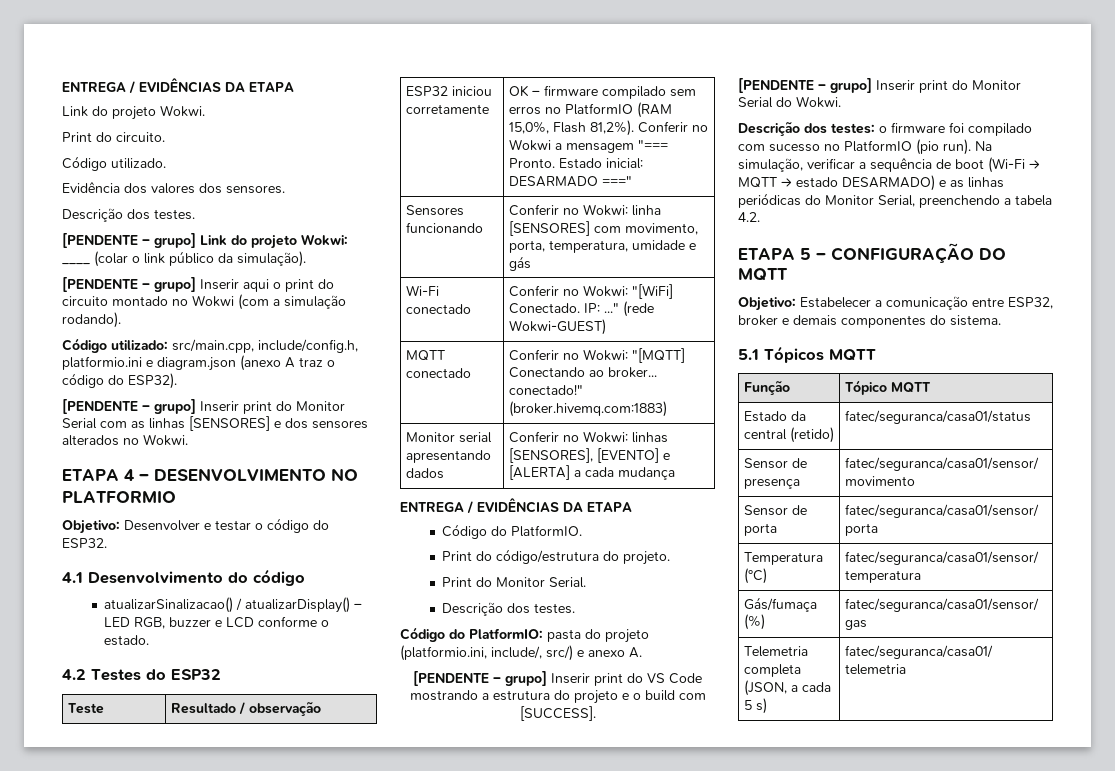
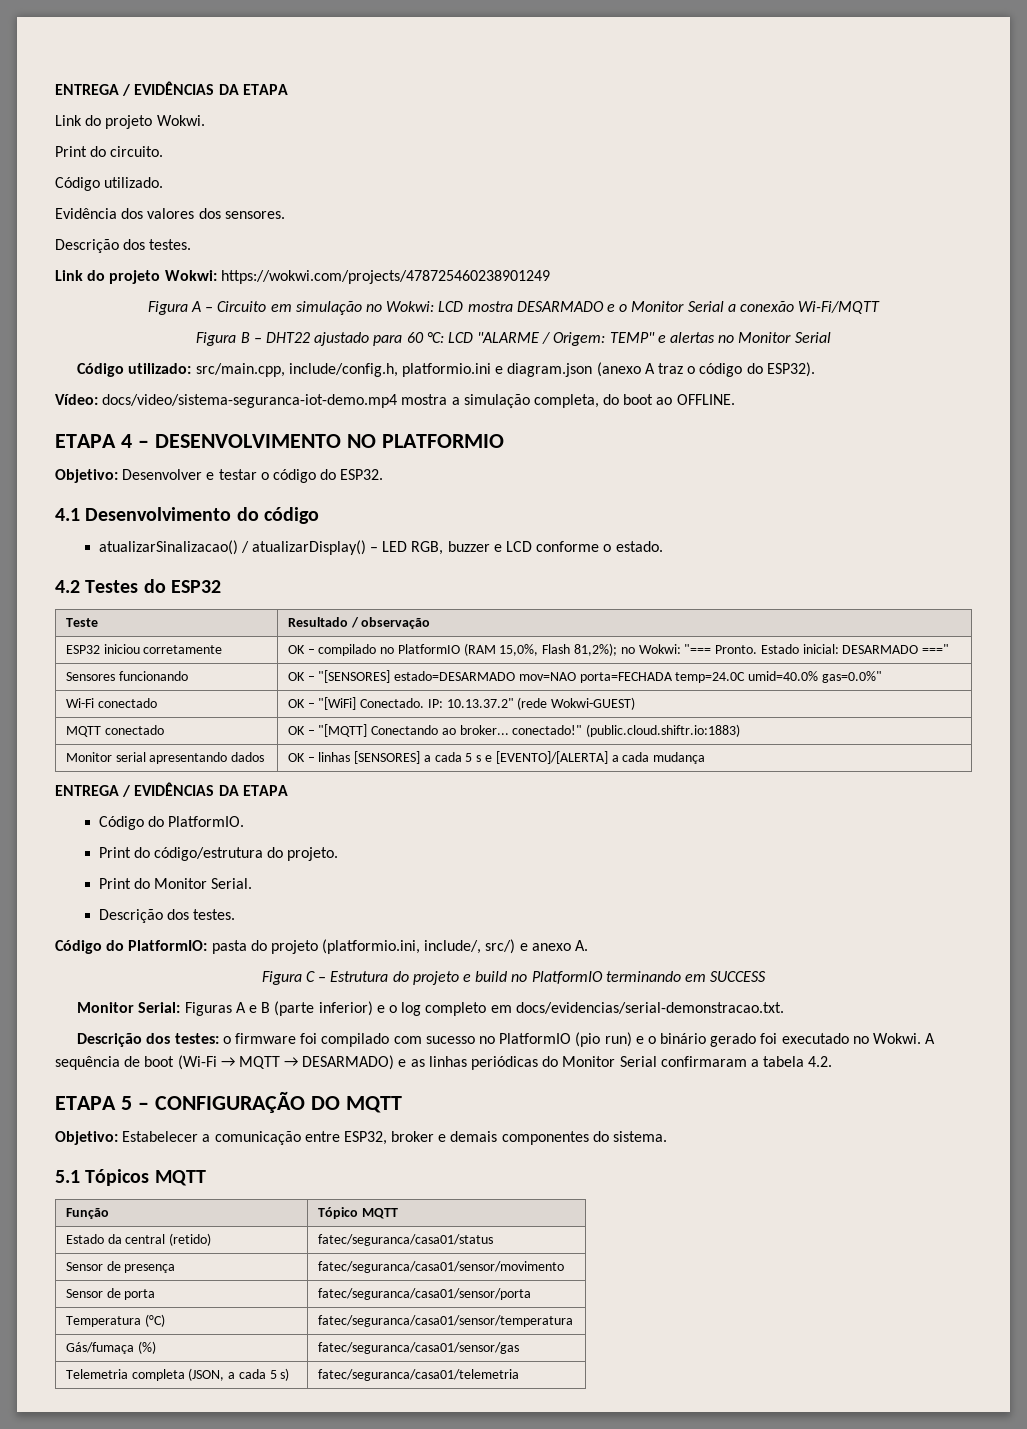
[62,233,196,248] [PENDENTE – grupo] -> (192, 244) none
[62,251,306,267] [62,277,334,292] [62,294,346,310] [62,312,121,328] ____ (colar o link público da simulação). // [PENDENTE – grupo] Inserir aqui o print do circuito montado no Wokwi (com a simulação rodando). -> [220,270,550,284] [147,301,881,315] [196,332,831,346] https://wokwi.com/projects/478725460238901249 // Figura A – Circuito em simulação no Wokwi: LCD mostra DESARMADO e o Monitor Serial a conexão Wi-Fi/MQTT // Figura B – DHT22 ajustado para 60 °C: LCD "ALARME / Origem: TEMP" e alertas no Monitor Serial
[62,399,345,414] [62,416,368,431] [62,434,188,446] [PENDENTE – grupo] Inserir print do Monitor Serial com as linhas [SENSORES] e dos sensores alterados no Wokwi. -> [55,394,735,408] Vídeo: docs/video/sistema-seguranca-iot-demo.mp4 mostra a simulação completa, do boot ao OFFLINE.
[543,85,696,99] [508,106,541,115] firmware compilado sem erros -> [318,644,377,656] compilado
[589,120,708,136] [508,139,634,153] 81,2%). Conferir no Wokwi a mensagem -> [573,643,681,656] 81,2%); no Wokwi:
[508,204,661,216] [508,221,698,236] [508,240,696,253] [508,256,531,271] Conferir no Wokwi: linha [SENSORES] com movimento, porta, temperatura, umidade e gás -> [287,670,882,683] OK – "[SENSORES] estado=DESARMADO mov=NAO porta=FECHADA temp=24.0C umid=40.0% gas=0.0%"
[508,285,628,297] Conferir no Wokwi: -> [287,699,315,708] OK –
[603,303,619,313] ..." -> [446,698,514,708] 10.13.37.2"
[508,349,628,361] Conferir no Wokwi: -> [287,726,315,735] OK –
[508,401,667,417] (broker.hivemq.com:1883) -> [586,724,741,737] (public.cloud.shiftr.io:1883)
[508,431,668,443] [508,448,670,463] [508,465,570,480] Conferir no Wokwi: linhas [SENSORES], [EVENTO] e [ALERTA] -> [287,751,608,764] OK – linhas [SENSORES] a cada 5 s e [EVENTO]/[ALERTA]
[413,671,702,686] [409,690,706,704] [519,706,596,721] [738,78,1021,93] [738,96,841,108] [PENDENTE – grupo] Inserir print do VS Code mostrando a estrutura do projeto e o build com [SUCCESS]. // [PENDENTE – grupo] Inserir print do Monitor Serial do Wokwi. -> [261,971,767,985] [77,1001,784,1016] Figura C – Estrutura do projeto e build no PlatformIO terminando em SUCCESS // Monitor Serial: Figuras A e B (parte inferior) e o log completo em docs/evidencias/serial-demonstracao.txt.
[943,139,992,155] [738,158,866,172] run). Na simulação, verificar a -> [604,1032,936,1047] run) e o binário gerado foi executado no Wokwi. A
[796,177,838,188] estado -> (299, 1062) none
[878,195,1000,208] Serial, preenchendo -> [619,1056,747,1067] Serial confirmaram

